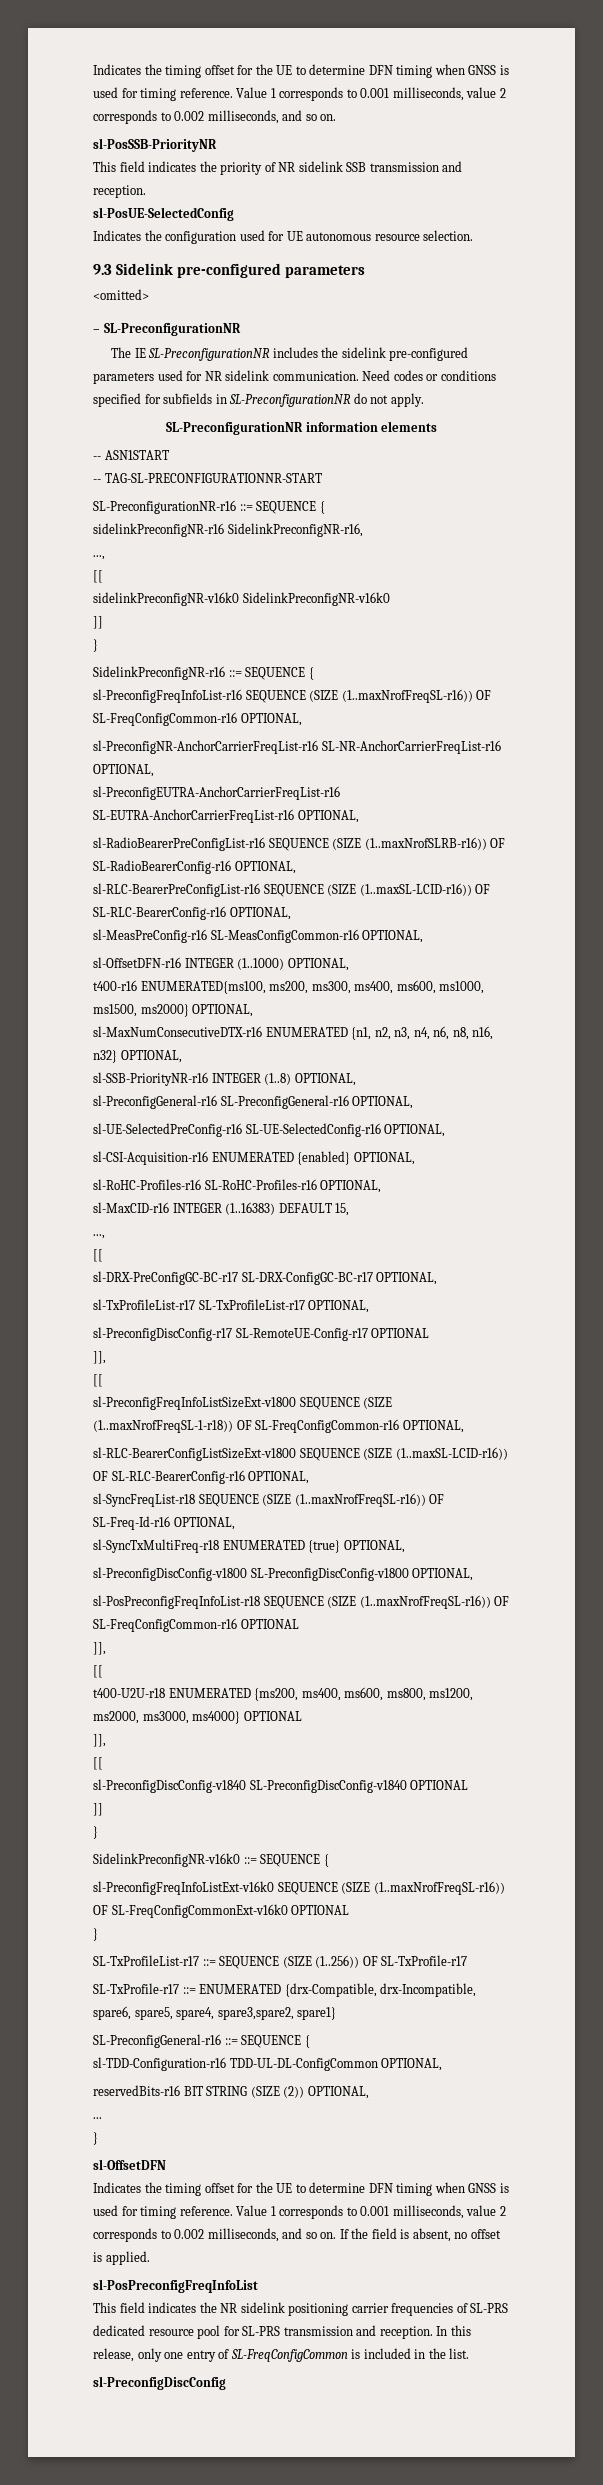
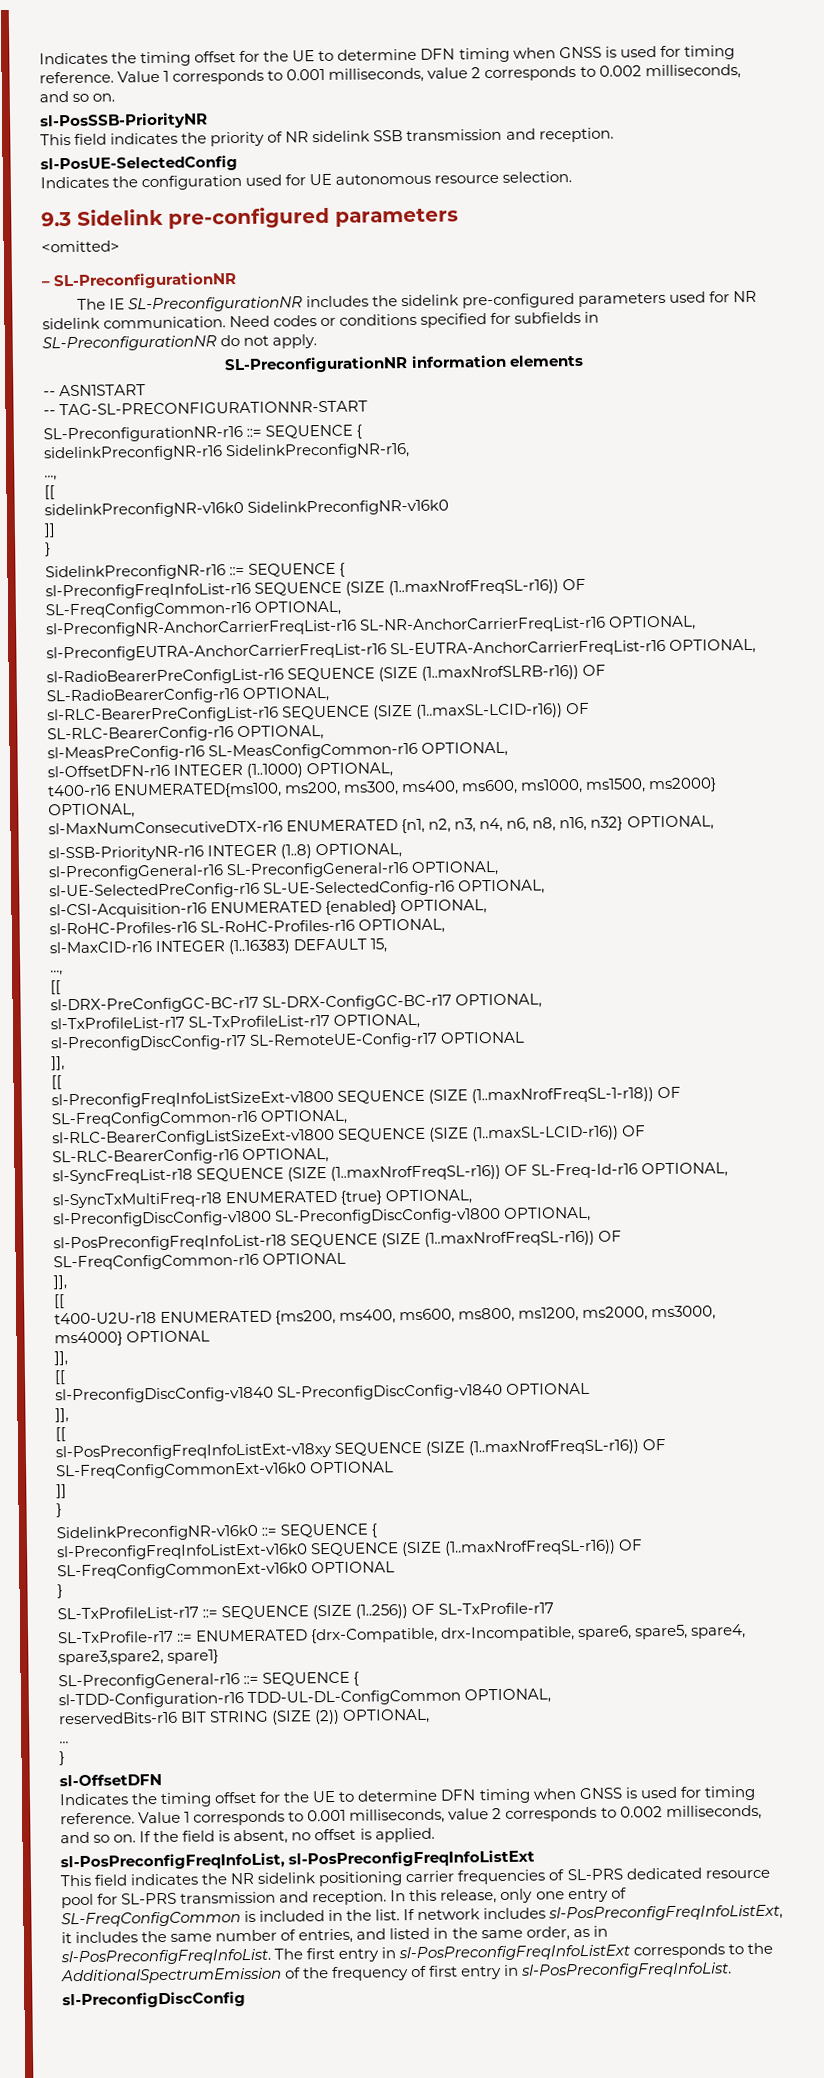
(469, 1785) none -> [55,1408,69,1423] [55,1427,66,1442] [55,1439,667,1461] [56,1461,395,1480] // ]], // [[ // sl-PosPreconfigFreqInfoListExt-v18xy SEQUENCE (SIZE (1..maxNrofFreqSL-r16)) OF SL-FreqConfigCommonExt-v16k0 OPTIONAL
[93,2279,258,2293] sl-PosPreconfigFreqInfoList -> [60,1849,536,1871] sl-PosPreconfigFreqInfoList, sl-PosPreconfigFreqInfoListExt
(470, 2353) none -> [403,1904,784,1922] [61,1925,608,1944] [60,1942,774,1966] [61,1962,733,1985] If network includes sl-PosPreconfigFreqInfoListExt, it includes the same number of entries, and listed in the same order, as in sl-PosPreconfigFreqInfoList. The first entry in sl-PosPreconfigFreqInfoListExt corresponds to the AdditionalSpectrumEmission of the frequency of first entry in sl-PosPreconfigFreqInfoList.

